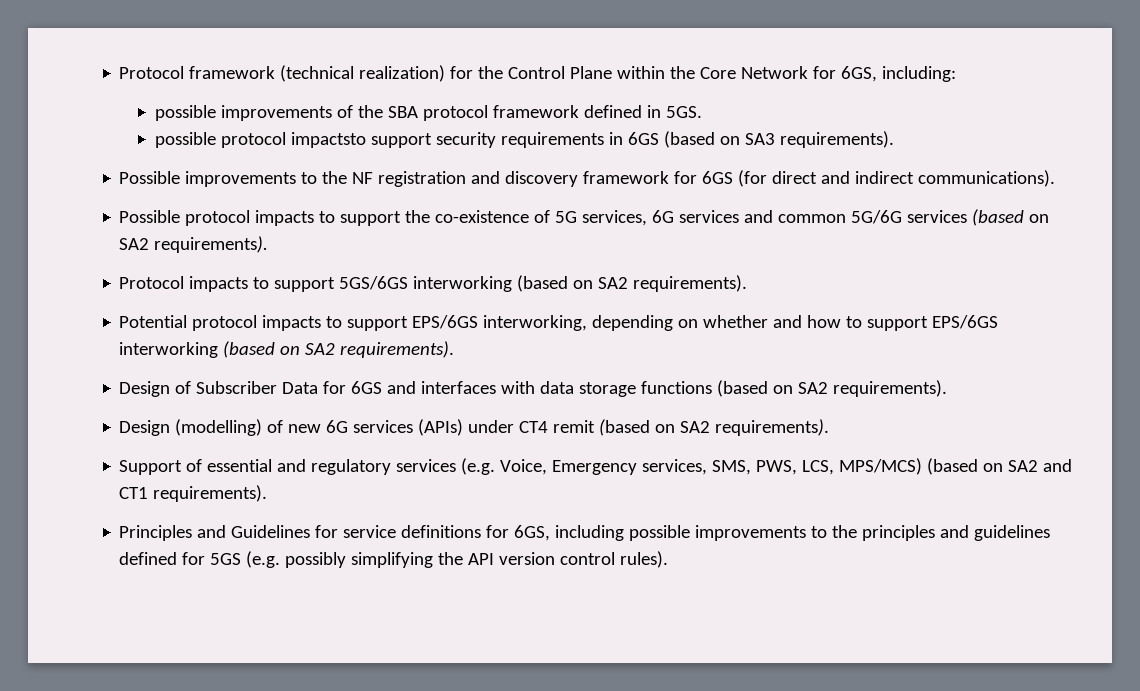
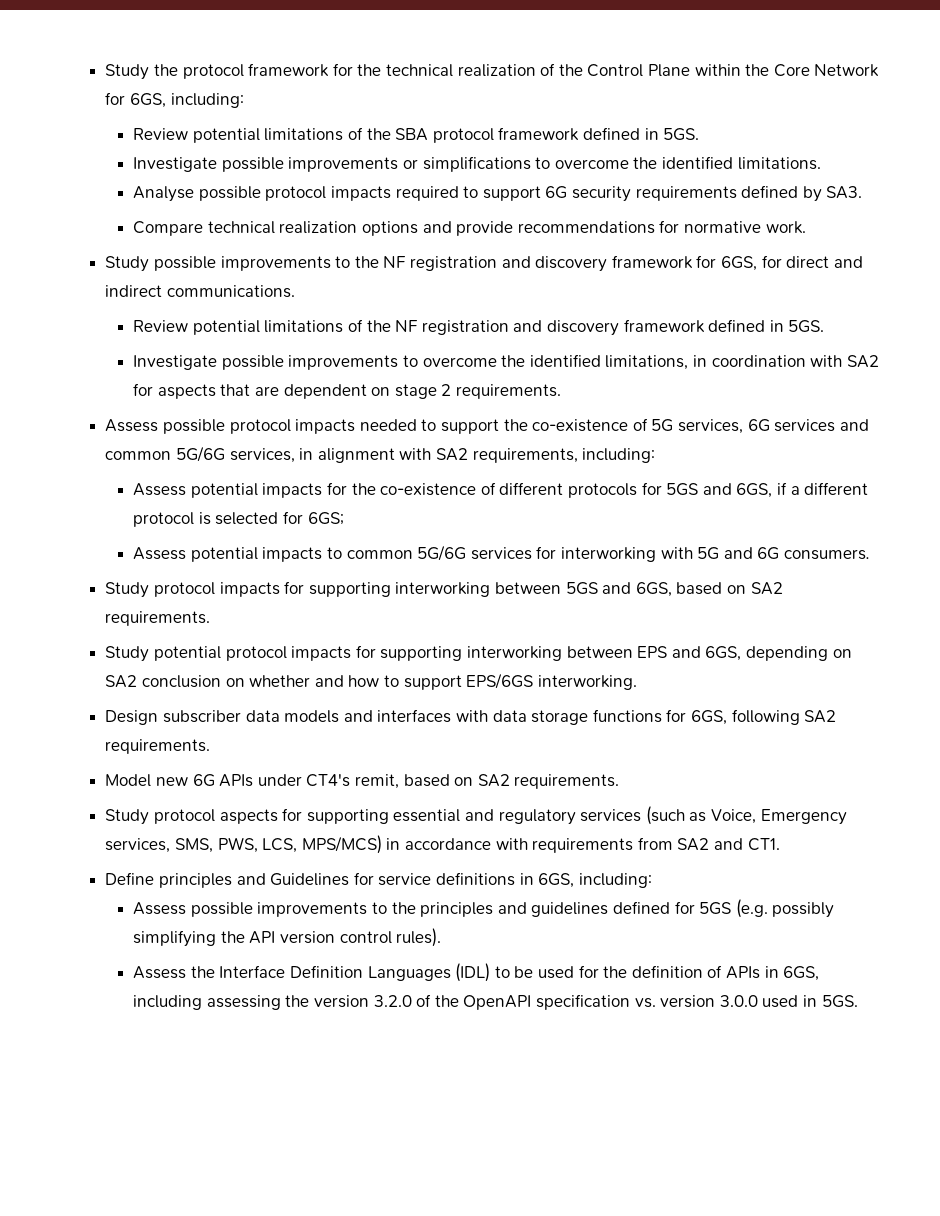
[119,65,474,82] Protocol framework (technical realization) for -> [105,63,556,80] Study the protocol framework for the technical realization of
[155,105,333,121] possible improvements -> [133,128,344,143] Review potential limitations
[155,131,895,148] [119,171,181,184] possible protocol impactsto support security requirements in 6GS (based on SA3 requirements). // Possible -> [133,156,821,172] [133,185,863,202] [133,220,806,236] [105,256,217,272] Investigate possible improvements or simplifications to overcome the identified limitations. // Analyse possible protocol impacts required to support 6G security requirements defined by SA3. // Compare technical realization options and provide recommendations for normative work. // Study possible
[702,170,768,187] 6GS (for -> [720,255,782,271] 6GS, for
[918,170,1056,187] [119,210,315,226] communications). // Possible protocol impacts -> [167,285,296,298] [133,319,825,336] [133,354,879,370] [133,383,561,399] [105,419,417,434] communications. // Review potential limitations of the NF registration and discovery framework defined in 5GS. // Investigate possible improvements to overcome the identified limitations, in coordination with SA2 for aspects that are dependent on stage 2 requirements. // Assess possible protocol impacts needed
[907,209,1050,226] [119,236,269,253] [119,275,748,292] [119,315,674,331] services (based on SA2 requirements). // Protocol impacts to support 5GS/6GS interworking (based on SA2 requirements). // Potential protocol impacts to support EPS/6GS interworking, depending -> [229,448,656,463] [133,482,869,498] [133,511,344,527] [133,545,870,562] [105,581,783,598] [105,611,211,626] [105,645,852,662] [105,675,222,688] services, in alignment with SA2 requirements, including: // Assess potential impacts for the co-existence of different protocols for 5GS and 6GS, if a different protocol is selected for 6GS; // Assess potential impacts to common 5G/6G services for interworking with 5G and 6G consumers. // Study protocol impacts for supporting interworking between 5GS and 6GS, based on SA2 requirements. // Study potential protocol impacts for supporting interworking between EPS and 6GS, depending on SA2 conclusion
[119,341,455,358] [119,381,383,397] interworking (based on SA2 requirements). // Design of Subscriber Data for 6GS -> [537,675,637,690] [105,710,340,725] interworking. // Design subscriber data models
[717,380,948,397] [119,419,830,436] [119,459,203,475] (based on SA2 requirements). // Design (modelling) of new 6G services (APIs) under CT4 remit (based on SA2 requirements). // Support of -> [666,709,837,725] [105,739,211,754] [105,774,620,789] [105,808,389,825] for 6GS, following SA2 requirements. // Model new 6G APIs under CT4's remit, based on SA2 requirements. // Study protocol aspects for supporting
[461,458,496,475] (e.g. -> [645,806,707,825] (such as
[927,458,1073,475] [119,485,268,502] [119,525,193,541] (based on SA2 and CT1 requirements). // Principles -> [386,837,780,853] [105,872,233,888] in accordance with requirements from SA2 and CT1. // Define principles
[486,525,625,541] for 6GS, including -> [519,873,652,888] [133,902,187,915] in 6GS, including: // Assess
(669, 559) none -> [133,963,820,982] [133,994,858,1010] // Assess the Interface Definition Languages (IDL) to be used for the definition of APIs in 6GS, including assessing the version 3.2.0 of the OpenAPI specification vs. version 3.0.0 used in 5GS.

